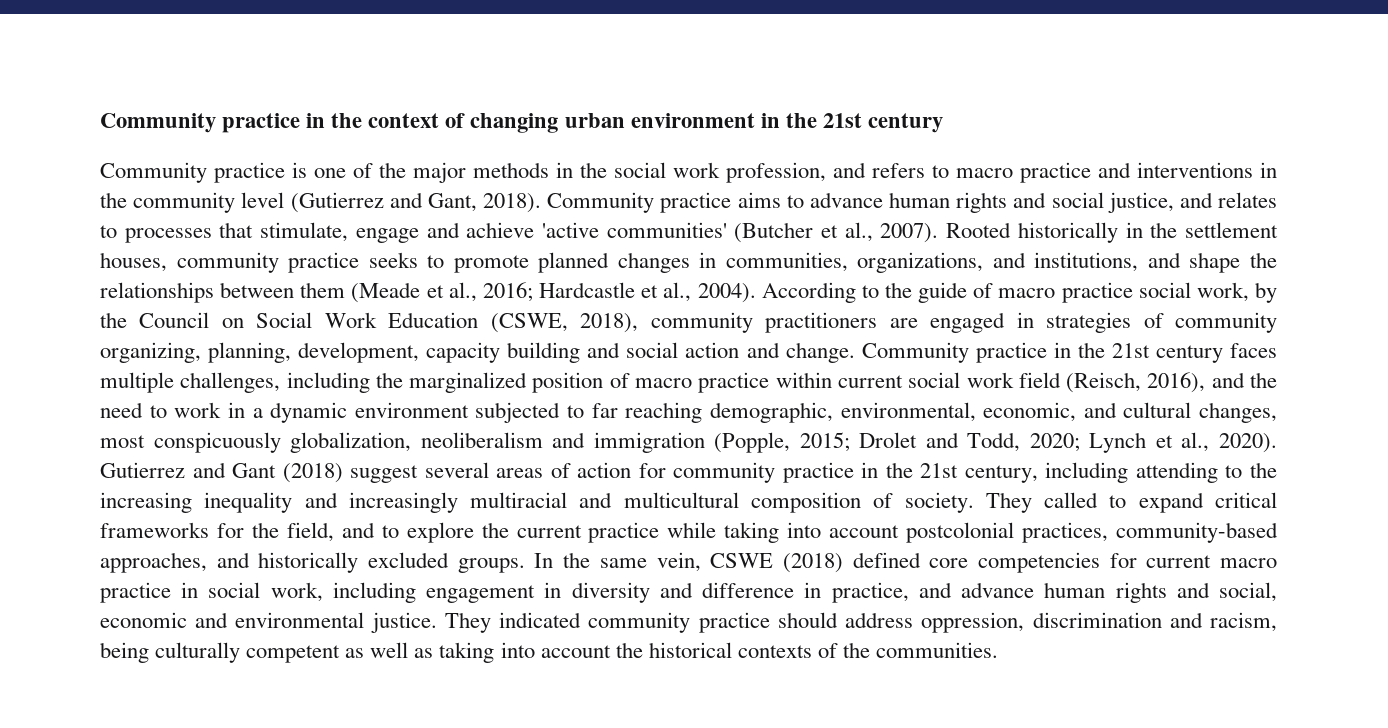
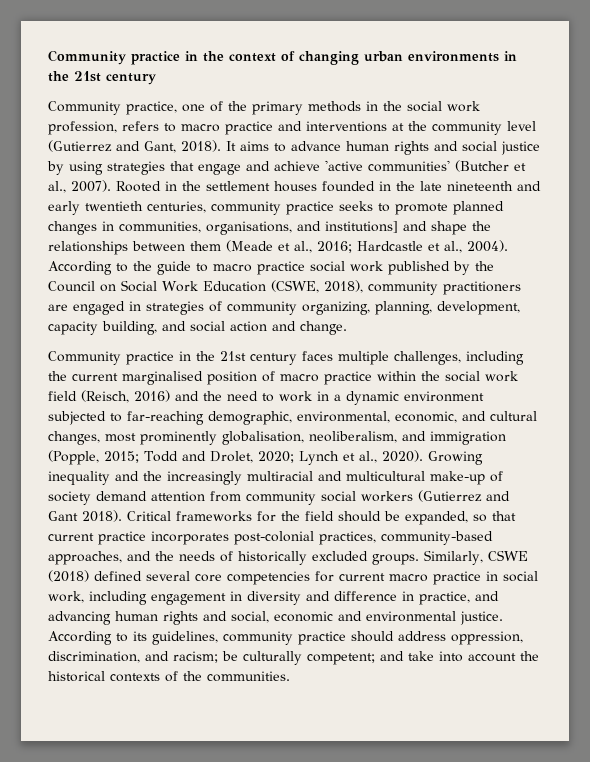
[630,113,755,128] environment -> [408,51,499,62] environments
[214,162,307,183] practice is -> [126,101,177,115] practice,
[413,162,466,183] major -> [252,101,303,115] primary
[833,162,866,178] and -> (117, 128) none
[1260,162,1277,178] in -> [392,123,404,131] at
[547,192,732,213] Community practice -> [226,141,236,151] It
[1107,192,1277,213] [100,222,349,243] justice, and relates to processes that stimulate, -> [501,141,540,155] [47,161,194,175] justice by using strategies that
[1017,222,1118,243] historically -> (161, 186) none
[100,252,167,272] houses, -> [274,181,541,192] [48,201,206,215] houses founded in the late nineteenth and early twentieth centuries,
[857,252,1139,273] organizations, and institutions, -> [206,221,398,235] organisations, and institutions]
[973,283,994,298] of -> [196,263,208,272] to
[1196,282,1249,302] work, -> [350,261,450,275] work published
[507,342,581,363] building -> [102,321,157,335] building,
(855, 352) none -> (347, 328) //
[409,372,528,393] marginalized -> [72,371,203,385] current marginalised
[837,375,903,388] current -> [421,371,440,381] the
[1147,372,1206,393] 2016), -> [134,390,170,402] 2016)
[591,402,703,423] far reaching -> [127,411,204,425] far-reaching
[153,432,543,453] conspicuously globalization, neoliberalism -> [140,431,397,445] prominently globalisation, neoliberalism,
[859,432,1021,452] Drolet and Todd, -> [144,451,253,463] Todd and Drolet,
[100,462,1277,483] [100,492,192,513] Gutierrez and Gant (2018) suggest several areas of action for community practice in the 21st century, including attending to the increasing -> [427,451,483,465] Growing
(338, 500) none -> [143,471,162,481] the
[751,492,1277,513] [100,522,1278,543] [100,552,701,573] composition of society. They called to expand critical frameworks for the field, and to explore the current practice while taking into account postcolonial practices, community-based approaches, and historically excluded groups. In the same vein, -> [430,471,503,485] [48,490,510,505] [48,510,516,525] [48,531,493,545] [48,550,483,565] make-up of society demand attention from community social workers (Gutierrez and Gant 2018). Critical frameworks for the field should be expanded, so that current practice incorporates post-colonial practices, community-based approaches, and the needs of historically excluded groups. Similarly,
(921, 560) none -> [146,571,190,581] several
[961,582,1035,598] advance -> [48,611,111,625] advancing
[444,612,582,633] They indicated -> [48,631,218,645] According to its guidelines,
[1032,612,1278,632] [100,642,495,663] discrimination and racism, being culturally competent as well as taking -> [48,651,434,665] discrimination, and racism; be culturally competent; and take

